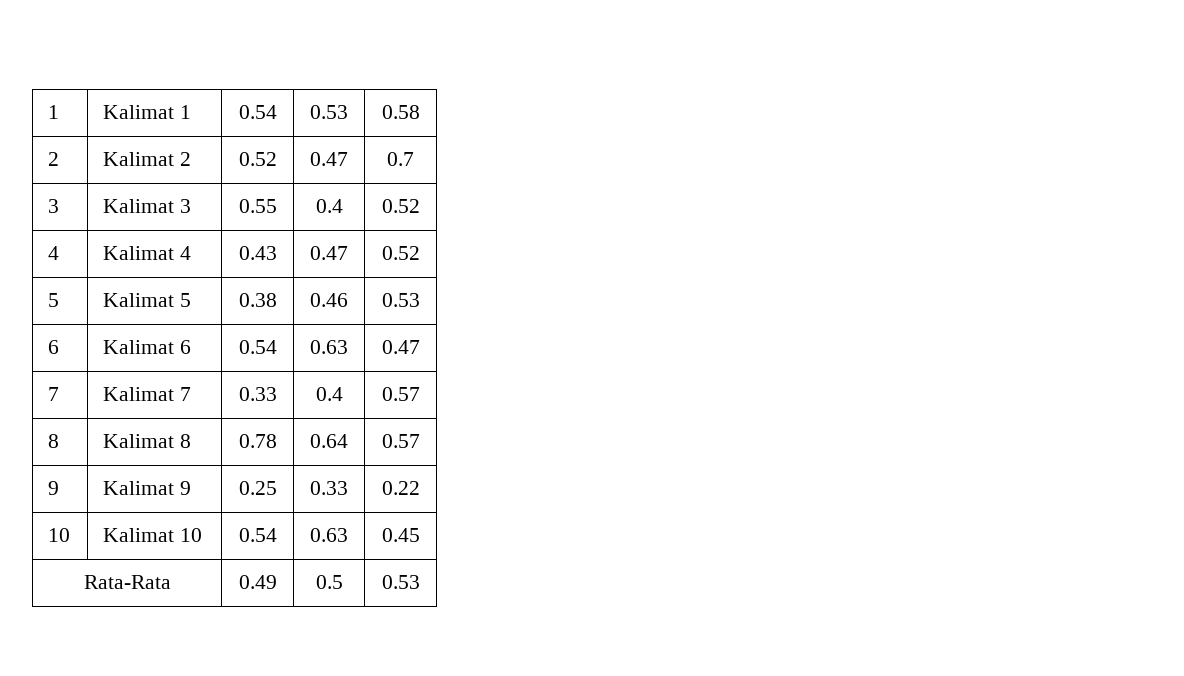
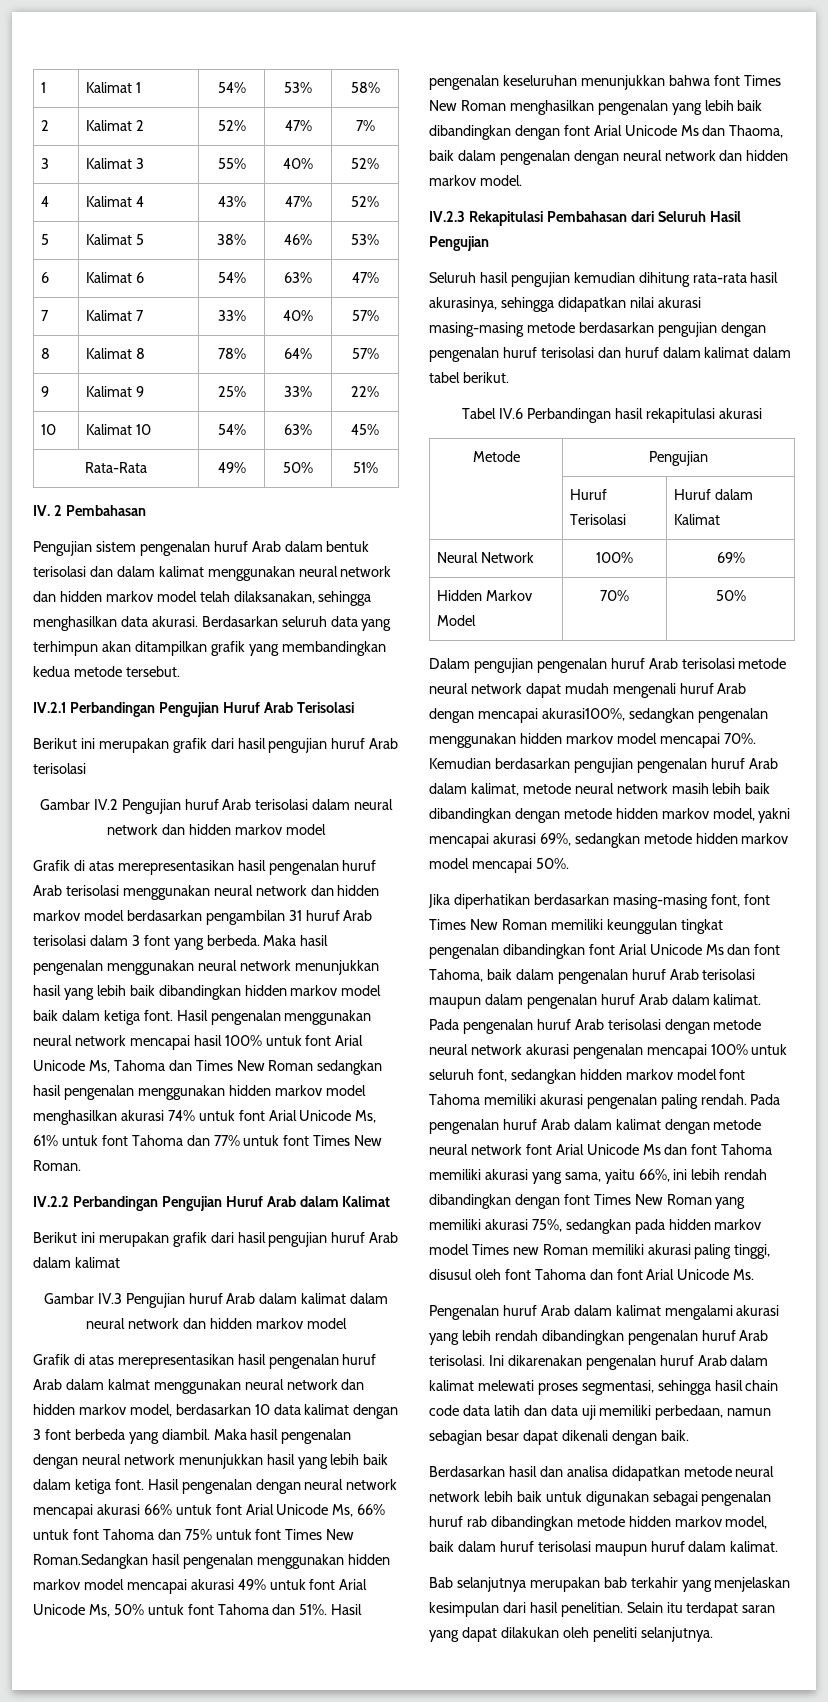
[238,105,277,119] [310,105,348,119] [381,105,420,119] 0.54 | 0.53 | 0.58 -> [217,82,246,93] [284,82,312,93] [350,82,380,93] 54% | 53% | 58%
[238,152,277,166] [310,152,348,166] [387,152,414,166] 0.52 | 0.47 | 0.7 -> [217,120,246,131] [284,120,312,131] [355,120,375,131] 52% | 47% | 7%
[238,199,277,213] [315,199,343,213] [381,199,420,213] 0.55 | 0.4 | 0.52 -> [217,158,246,169] [283,158,313,169] [351,158,379,169] 55% | 40% | 52%
[238,246,277,260] [310,246,348,260] [381,246,420,260] 0.43 | 0.47 | 0.52 -> [217,196,246,207] [284,196,312,207] [351,196,379,207] 43% | 47% | 52%
[238,293,277,307] [310,293,348,307] [381,293,420,307] 0.38 | 0.46 | 0.53 -> [217,234,246,245] [284,234,312,245] [351,234,379,245] 38% | 46% | 53%
[238,340,277,354] [310,340,348,354] [381,340,420,354] 0.54 | 0.63 | 0.47 -> [217,272,246,283] [284,272,312,283] [351,272,379,283] 54% | 63% | 47%
[238,387,277,401] [315,387,343,401] [381,387,420,401] 0.33 | 0.4 | 0.57 -> [217,310,246,321] [283,310,313,321] [351,310,379,321] 33% | 40% | 57%
[238,434,277,448] [310,434,348,448] [381,434,420,448] 0.78 | 0.64 | 0.57 -> [217,348,246,359] [284,348,312,359] [351,348,379,359] 78% | 64% | 57%
[238,481,277,495] [310,481,348,495] [381,481,420,495] 0.25 | 0.33 | 0.22 -> [217,386,246,397] [284,386,312,397] [351,386,379,397] 25% | 33% | 22%
[238,528,277,542] [310,528,348,542] [381,528,420,542] [83,575,171,589] [238,575,277,589] [315,575,343,589] [381,575,420,589] 0.54 | 0.63 | 0.45 // Rata-Rata | 0.49 | 0.5 | 0.53 -> [217,424,246,435] [284,424,312,435] [351,424,379,435] [85,462,147,473] [217,462,246,473] [283,462,313,473] [352,462,378,473] [33,505,146,516] [33,541,370,556] [33,566,392,581] [33,591,372,606] [33,616,392,631] [33,641,386,656] [33,666,180,677] [33,702,354,717] [33,738,399,753] [33,763,86,774] [39,799,394,814] [107,824,326,835] [33,860,377,875] [33,885,380,900] [33,910,373,925] [33,935,329,950] [33,960,379,975] [33,985,382,1000] [33,1010,372,1025] [33,1035,364,1050] [33,1060,383,1075] [33,1085,366,1100] [33,1110,377,1125] [33,1135,383,1146] [33,1160,81,1171] [33,1196,391,1211] [33,1232,399,1247] [33,1257,120,1268] [43,1293,389,1308] [86,1318,347,1329] [33,1354,377,1369] [33,1379,365,1394] [33,1404,399,1419] [33,1429,352,1444] [33,1454,389,1469] [33,1479,398,1494] [33,1504,386,1519] [33,1529,355,1540] [33,1554,390,1569] [33,1579,368,1594] [33,1604,363,1617] [429,75,781,90] [429,100,763,115] [429,125,784,140] [429,150,789,165] [429,175,522,186] [429,211,741,226] [429,236,489,251] [429,272,779,287] [429,297,701,312] [429,322,766,337] [429,347,792,362] [429,372,509,383] [462,408,762,423] [472,451,520,462] [649,451,708,466] [569,489,607,500] [569,514,626,525] [673,489,753,500] [673,514,720,525] [436,552,534,563] [596,552,633,563] [716,552,745,563] [436,590,532,601] [436,615,476,626] [600,590,629,601] [715,590,746,601] [429,658,787,673] [429,683,747,698] [429,708,768,723] [429,733,756,748] [429,758,778,773] [429,783,771,796] [429,808,791,823] [429,833,789,848] [429,858,569,873] [428,894,770,909] [429,919,723,934] [429,944,781,959] [429,969,756,984] [429,994,762,1009] [429,1019,762,1034] [429,1044,788,1059] [429,1069,746,1084] [429,1094,781,1109] [429,1119,762,1134] [429,1144,773,1155] [429,1169,768,1184] [429,1194,746,1209] [429,1219,762,1234] [429,1244,771,1259] [429,1269,755,1280] [429,1305,780,1320] [429,1330,769,1345] [429,1355,769,1370] [429,1380,779,1395] [429,1405,772,1420] [429,1430,689,1445] [429,1466,775,1481] [429,1491,772,1506] [429,1516,768,1531] [429,1541,779,1556] [429,1577,791,1592] [429,1602,776,1617] [429,1627,713,1642] 54% | 63% | 45% // Rata-Rata | 49% | 50% | 51% // IV. 2 Pembahasan // Pengujian sistem pengenalan huruf Arab dalam bentuk terisolasi dan dalam kalimat menggunakan neural network dan hidden markov model telah dilaksanakan, sehingga menghasilkan data akurasi. Berdasarkan seluruh data yang terhimpun akan ditampilkan grafik yang membandingkan kedua metode tersebut. // IV.2.1 Perbandingan Pengujian Huruf Arab Terisolasi // Berikut ini merupakan grafik dari hasil pengujian huruf Arab terisolasi // Gambar IV.2 Pengujian huruf Arab terisolasi dalam neural network dan hidden markov model // Grafik di atas merepresentasikan hasil pengenalan huruf Arab terisolasi menggunakan neural network dan hidden markov model berdasarkan pengambilan 31 huruf Arab terisolasi dalam 3 font yang berbeda. Maka hasil pengenalan menggunakan neural network menunjukkan hasil yang lebih baik dibandingkan hidden markov model baik dalam ketiga font. Hasil pengenalan menggunakan neural network mencapai hasil 100% untuk font Arial Unicode Ms, Tahoma dan Times New Roman sedangkan hasil pengenalan menggunakan hidden markov model menghasilkan akurasi 74% untuk font Arial Unicode Ms, 61% untuk font Tahoma dan 77% untuk font Times New Roman. // IV.2.2 Perbandingan Pengujian Huruf Arab dalam Kalimat // Berikut ini merupakan grafik dari hasil pengujian huruf Arab dalam kalimat // Gambar IV.3 Pengujian huruf Arab dalam kalimat dalam neural network dan hidden markov model // Grafik di atas merepresentasikan hasil pengenalan huruf Arab dalam kalmat menggunakan neural network dan hidden markov model, berdasarkan 10 data kalimat dengan 3 font berbeda yang diambil. Maka hasil pengenalan dengan neural network menunjukkan hasil yang lebih baik dalam ketiga font. Hasil pengenalan dengan neural network mencapai akurasi 66% untuk font Arial Unicode Ms, 66% untuk font Tahoma dan 75% untuk font Times New Roman.Sedangkan hasil pengenalan menggunakan hidden markov model mencapai akurasi 49% untuk font Arial Unicode Ms, 50% untuk font Tahoma dan 51%. Hasil pengenalan keseluruhan menunjukkan bahwa font Times New Roman menghasilkan pengenalan yang lebih baik dibandingkan dengan font Arial Unicode Ms dan Thaoma, baik dalam pengenalan dengan neural network dan hidden markov model. // IV.2.3 Rekapitulasi Pembahasan dari Seluruh Hasil Pengujian // Seluruh hasil pengujian kemudian dihitung rata-rata hasil akurasinya, sehingga didapatkan nilai akurasi masing-masing metode berdasarkan pengujian dengan pengenalan huruf terisolasi dan huruf dalam kalimat dalam tabel berikut. // Tabel IV.6 Perbandingan hasil rekapitulasi akurasi // Metode | Pengujian // | Huruf Terisolasi | Huruf dalam Kalimat // Neural Network | 100% | 69% // Hidden Markov Model | 70% | 50% // Dalam pengujian pengenalan huruf Arab terisolasi metode neural network dapat mudah mengenali huruf Arab dengan mencapai akurasi100%, sedangkan pengenalan menggunakan hidden markov model mencapai 70%. Kemudian berdasarkan pengujian pengenalan huruf Arab dalam kalimat, metode neural network masih lebih baik dibandingkan dengan metode hidden markov model, yakni mencapai akurasi 69%, sedangkan metode hidden markov model mencapai 50%. // Jika diperhatikan berdasarkan masing-masing font, font Times New Roman memiliki keunggulan tingkat pengenalan dibandingkan font Arial Unicode Ms dan font Tahoma, baik dalam pengenalan huruf Arab terisolasi maupun dalam pengenalan huruf Arab dalam kalimat. Pada pengenalan huruf Arab terisolasi dengan metode neural network akurasi pengenalan mencapai 100% untuk seluruh font, sedangkan hidden markov model font Tahoma memiliki akurasi pengenalan paling rendah. Pada pengenalan huruf Arab dalam kalimat dengan metode neural network font Arial Unicode Ms dan font Tahoma memiliki akurasi yang sama, yaitu 66%, ini lebih rendah dibandingkan dengan font Times New Roman yang memiliki akurasi 75%, sedangkan pada hidden markov model Times new Roman memiliki akurasi paling tinggi, disusul oleh font Tahoma dan font Arial Unicode Ms. // Pengenalan huruf Arab dalam kalimat mengalami akurasi yang lebih rendah dibandingkan pengenalan huruf Arab terisolasi. Ini dikarenakan pengenalan huruf Arab dalam kalimat melewati proses segmentasi, sehingga hasil chain code data latih dan data uji memiliki perbedaan, namun sebagian besar dapat dikenali dengan baik. // Berdasarkan hasil dan analisa didapatkan metode neural network lebih baik untuk digunakan sebagai pengenalan huruf rab dibandingkan metode hidden markov model, baik dalam huruf terisolasi maupun huruf dalam kalimat. // Bab selanjutnya merupakan bab terkahir yang menjelaskan kesimpulan dari hasil penelitian. Selain itu terdapat saran yang dapat dilakukan oleh peneliti selanjutnya.

